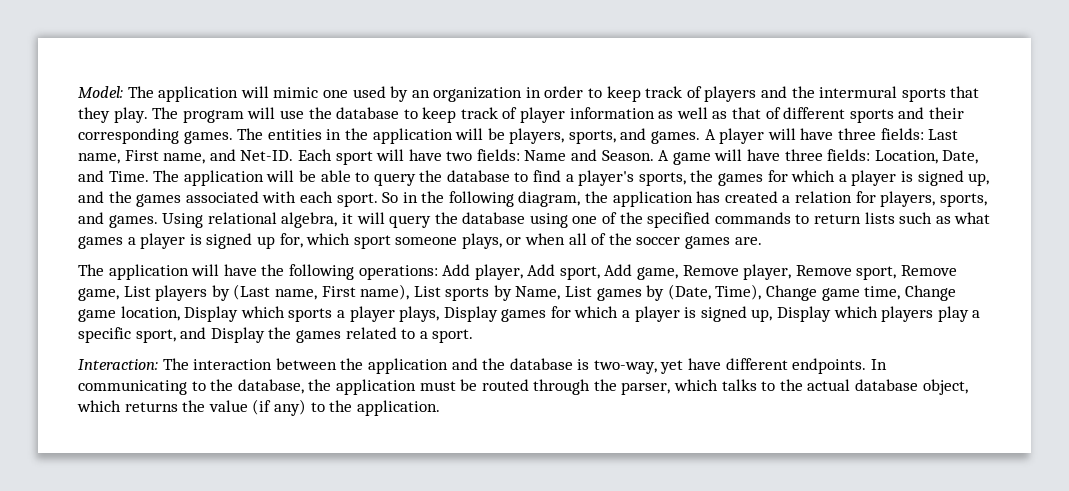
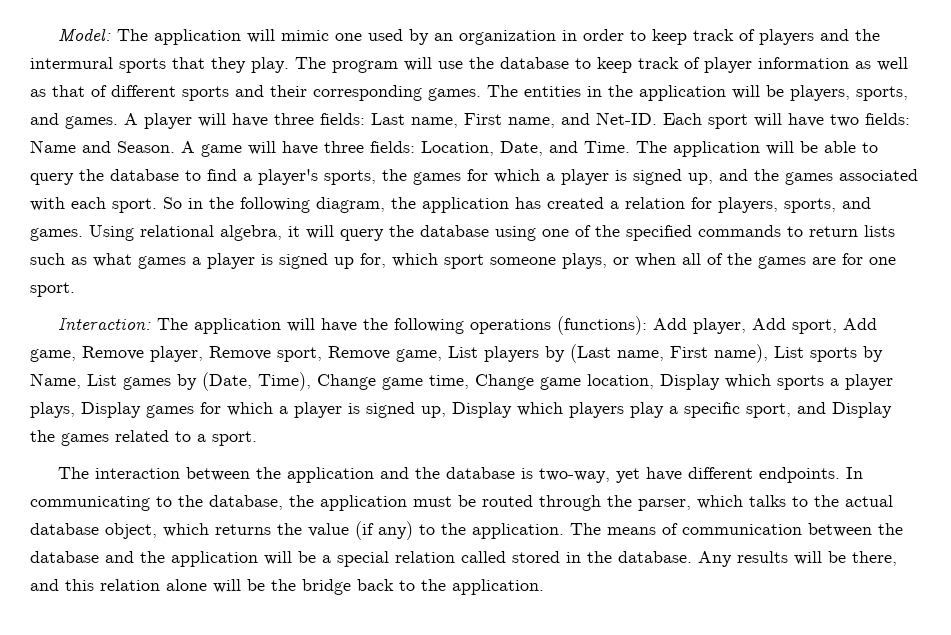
[636,236,762,249] soccer games are. // -> [758,253,896,269] [30,282,75,297] [58,317,152,330] games are for one sport. // Interaction:
[358,265,438,280] operations: -> [470,316,648,335] operations (functions):
[78,359,158,370] Interaction: -> (257, 438) none
(440, 408) none -> [570,523,903,537] [30,551,897,567] [30,579,544,595] The means of communication between the database and the application will be a special relation called stored in the database. Any results will be there, and this relation alone will be the bridge back to the application.

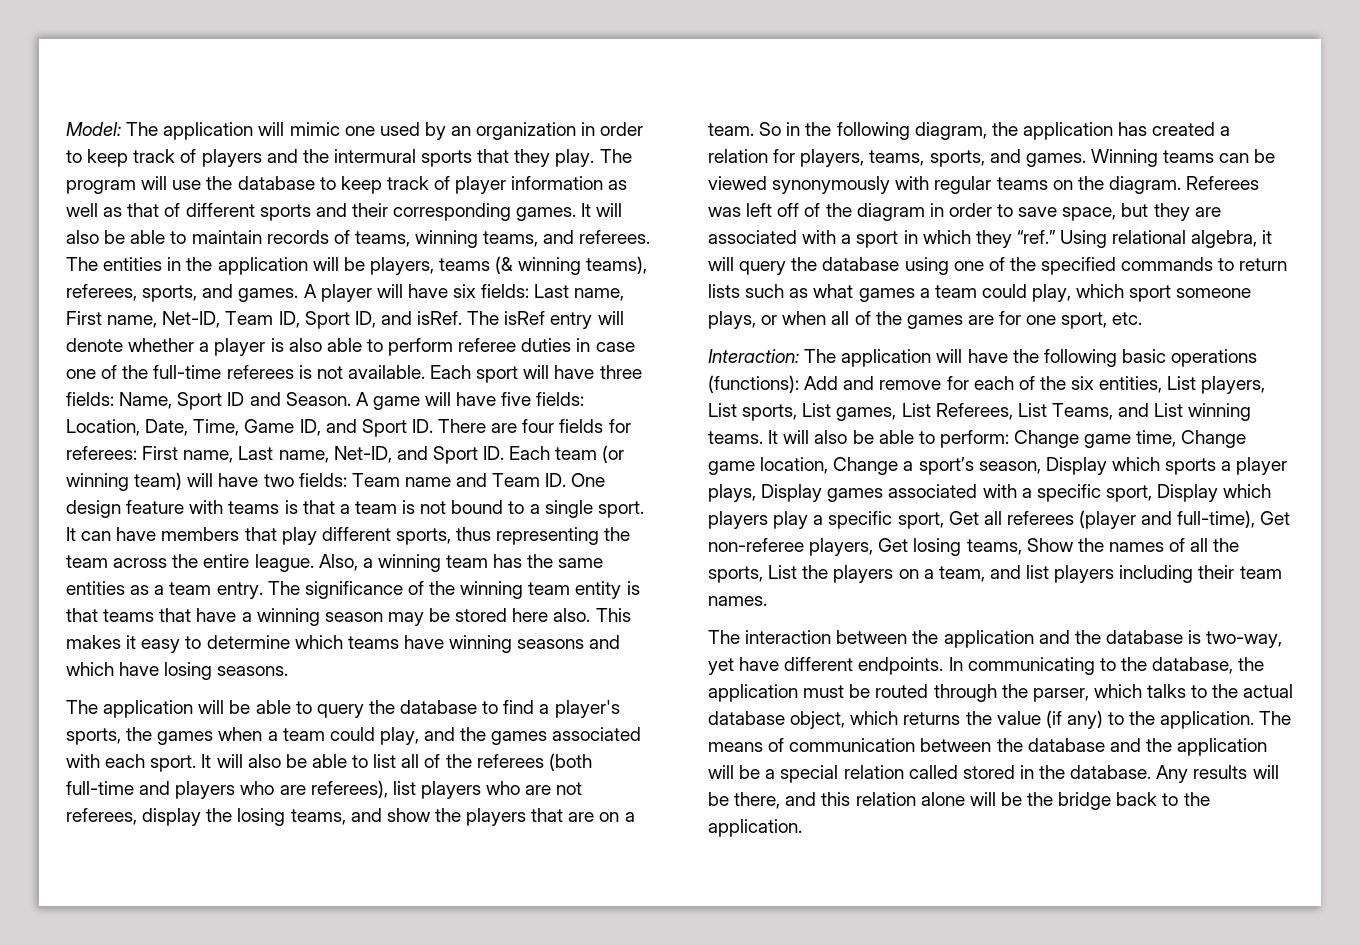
(481, 94) none -> [581,203,623,217] [66,230,651,248] It will also be able to maintain records of teams, winning teams, and referees.
(850, 93) none -> [439,256,648,275] [66,284,137,301] teams (& winning teams), referees,
[274,113,314,125] three -> [453,284,477,298] six
[561,112,910,129] [30,140,76,153] and Net-ID. Each sport will have two fields: Name -> [162,311,624,329] [66,338,635,356] [66,365,642,383] [66,392,245,410] Net-ID, Team ID, Sport ID, and isRef. The isRef entry will denote whether a player is also able to perform referee duties in case one of the full-time referees is not available. Each sport will have three fields: Name, Sport ID
[324,141,364,153] three -> [501,392,532,406] five
[549,141,630,153] and Time. -> [193,419,631,437] [66,445,625,464] [66,472,606,491] [66,500,644,518] [66,527,631,545] [66,554,604,572] [66,581,640,599] [66,608,631,626] [66,635,621,653] [66,662,289,680] Time, Game ID, and Sport ID. There are four fields for referees: First name, Last name, Net-ID, and Sport ID. Each team (or winning team) will have two fields: Team name and Team ID. One design feature with teams is that a team is not bound to a single sport. It can have members that play different sports, thus representing the team across the entire league. Also, a winning team has the same entities as a team entry. The significance of the winning team entity is that teams that have a winning season may be stored here also. This makes it easy to determine which teams have winning seasons and which have losing seasons. //
[467,169,713,185] for which a player is signed up, -> [218,727,419,745] when a team could play,
(157, 205) none -> [201,753,592,771] [66,780,583,799] [66,808,635,826] [708,123,754,136] It will also be able to list all of the referees (both full-time and players who are referees), list players who are not referees, display the losing teams, and show the players that are on a team.
[784,197,871,213] [30,228,83,241] sports, and games. -> [869,149,1276,167] [708,176,1260,194] [708,203,1221,221] [708,230,1056,248] teams, sports, and games. Winning teams can be viewed synonymously with regular teams on the diagram. Referees was left off of the diagram in order to save space, but they are associated with a sport in which they “ref.”
[207,253,386,269] player is signed up for, -> [934,284,1072,302] team could play,
[30,282,75,297] sport. -> [1061,312,1143,329] sport, etc.
(465, 326) none -> [1121,349,1166,363] basic
[693,318,878,334] [30,344,883,363] [30,372,311,391] player, Add sport, Add game, Remove player, Remove sport, Remove game, List players by (Last name, First name), List sports by Name, List games by (Date, Time), -> [843,376,1266,394] [708,403,1252,421] [708,430,1009,448] and remove for each of the six entities, List players, List sports, List games, List Referees, List Teams, and List winning teams. It will also be able to perform:
(654, 381) none -> [833,457,1041,475] Change a sport’s season,
[200,402,446,418] for which a player is signed up, -> [888,484,1152,502] associated with a specific sport,
[797,402,892,418] [30,430,257,446] and Display the games related to a sport. -> [948,510,1291,529] [708,538,1240,556] [708,565,1282,583] [708,596,767,606] Get all referees (player and full-time), Get non-referee players, Get losing teams, Show the names of all the sports, List the players on a team, and list players including their team names.

